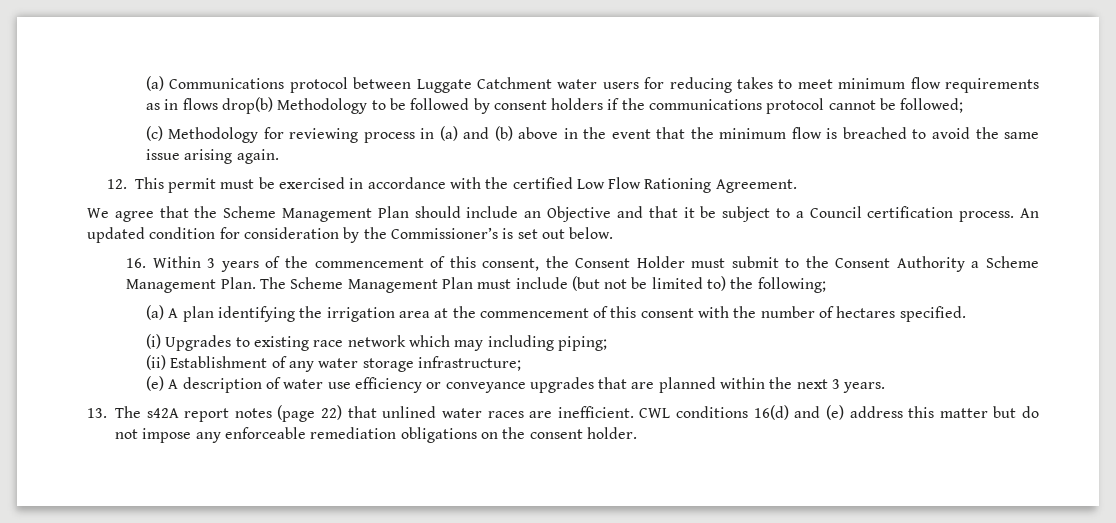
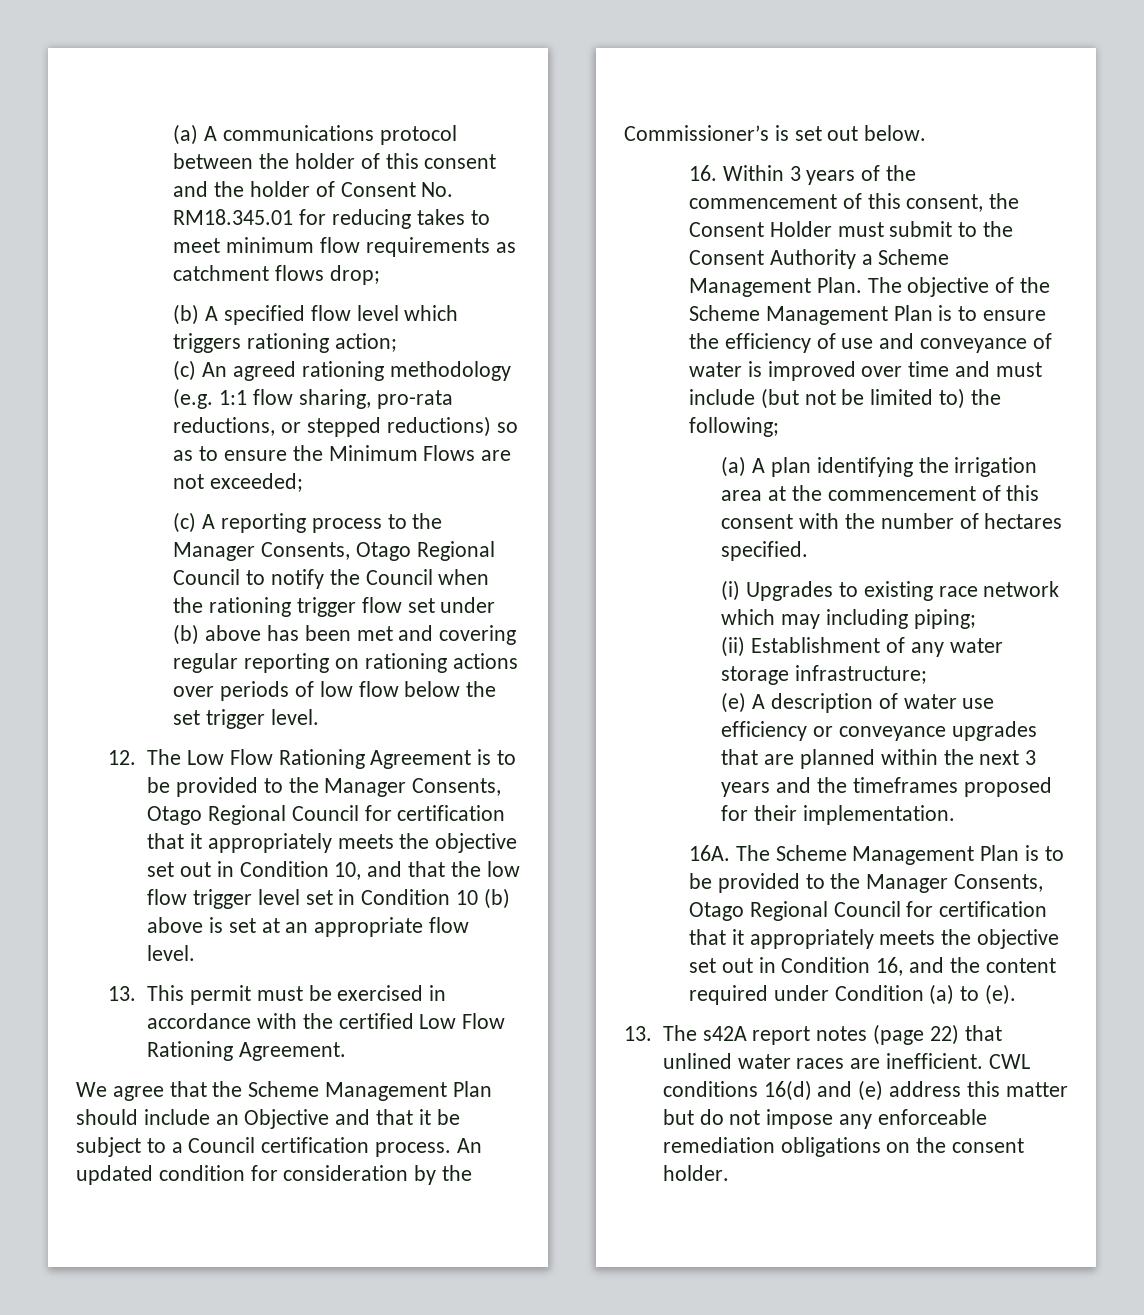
[145,76,639,93] (a) Communications protocol between Luggate Catchment water users -> [173,124,457,145] [173,153,497,169] [173,181,454,197] [173,209,294,225] (a) A communications protocol between the holder of this consent and the holder of Consent No. RM18.345.01
[164,97,964,114] [145,126,1039,143] [145,149,279,164] [106,179,127,189] in flows drop(b) Methodology to be followed by consent holders if the communications protocol cannot be followed; // (c) Methodology for reviewing process in (a) and (b) above in the event that the minimum flow is breached to avoid the same issue arising again. // 12. -> [173,265,380,285] [173,304,459,325] [173,333,397,353] [173,360,511,381] [173,388,453,409] [173,416,518,437] [173,445,512,461] [173,473,304,492] [173,512,443,533] [173,541,495,561] [173,569,490,589] [173,597,496,617] [173,624,517,645] [173,653,518,673] [173,681,497,701] [173,709,319,729] [108,749,517,769] [147,777,502,797] [147,805,506,825] [147,833,518,853] [147,861,520,880] [147,888,510,909] [147,917,470,937] [147,945,196,961] [108,986,137,1001] catchment flows drop; // (b) A specified flow level which triggers rationing action; // (c) An agreed rationing methodology (e.g. 1:1 flow sharing, pro-rata reductions, or stepped reductions) so as to ensure the Minimum Flows are not exceeded; // (c) A reporting process to the Manager Consents, Otago Regional Council to notify the Council when the rationing trigger flow set under (b) above has been met and covering regular reporting on rationing actions over periods of low flow below the set trigger level. // 12. The Low Flow Rationing Agreement is to be provided to the Manager Consents, Otago Regional Council for certification that it appropriately meets the objective set out in Condition 10, and that the low flow trigger level set in Condition 10 (b) above is set at an appropriate flow level. // 13.
[290,277,473,293] Scheme Management Plan -> [907,277,1050,297] [688,305,1046,325] [688,333,1052,353] [688,361,990,381] objective of the Scheme Management Plan is to ensure the efficiency of use and conveyance of water is improved over time and
[843,382,886,393] years. -> [721,777,1052,797] [721,805,955,825] [688,845,1064,865] [688,873,1043,893] [688,901,1048,921] [688,929,1059,949] [688,957,1056,976] [688,984,1016,1005] years and the timeframes proposed for their implementation. // 16A. The Scheme Management Plan is to be provided to the Manager Consents, Otago Regional Council for certification that it appropriately meets the objective set out in Condition 16, and the content required under Condition (a) to (e).

